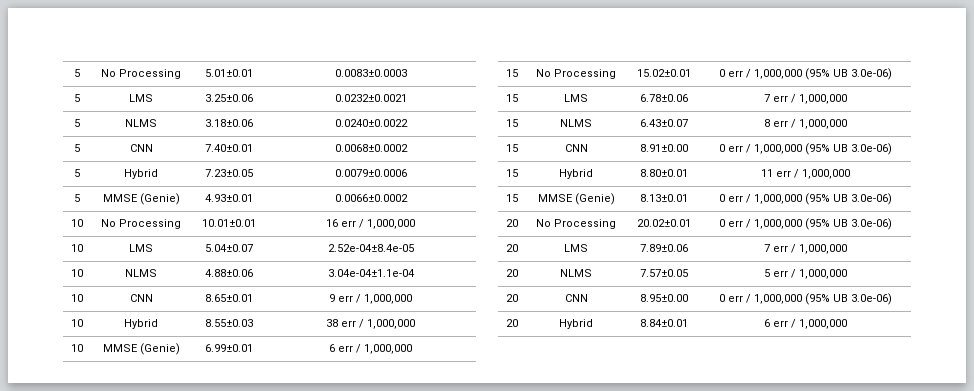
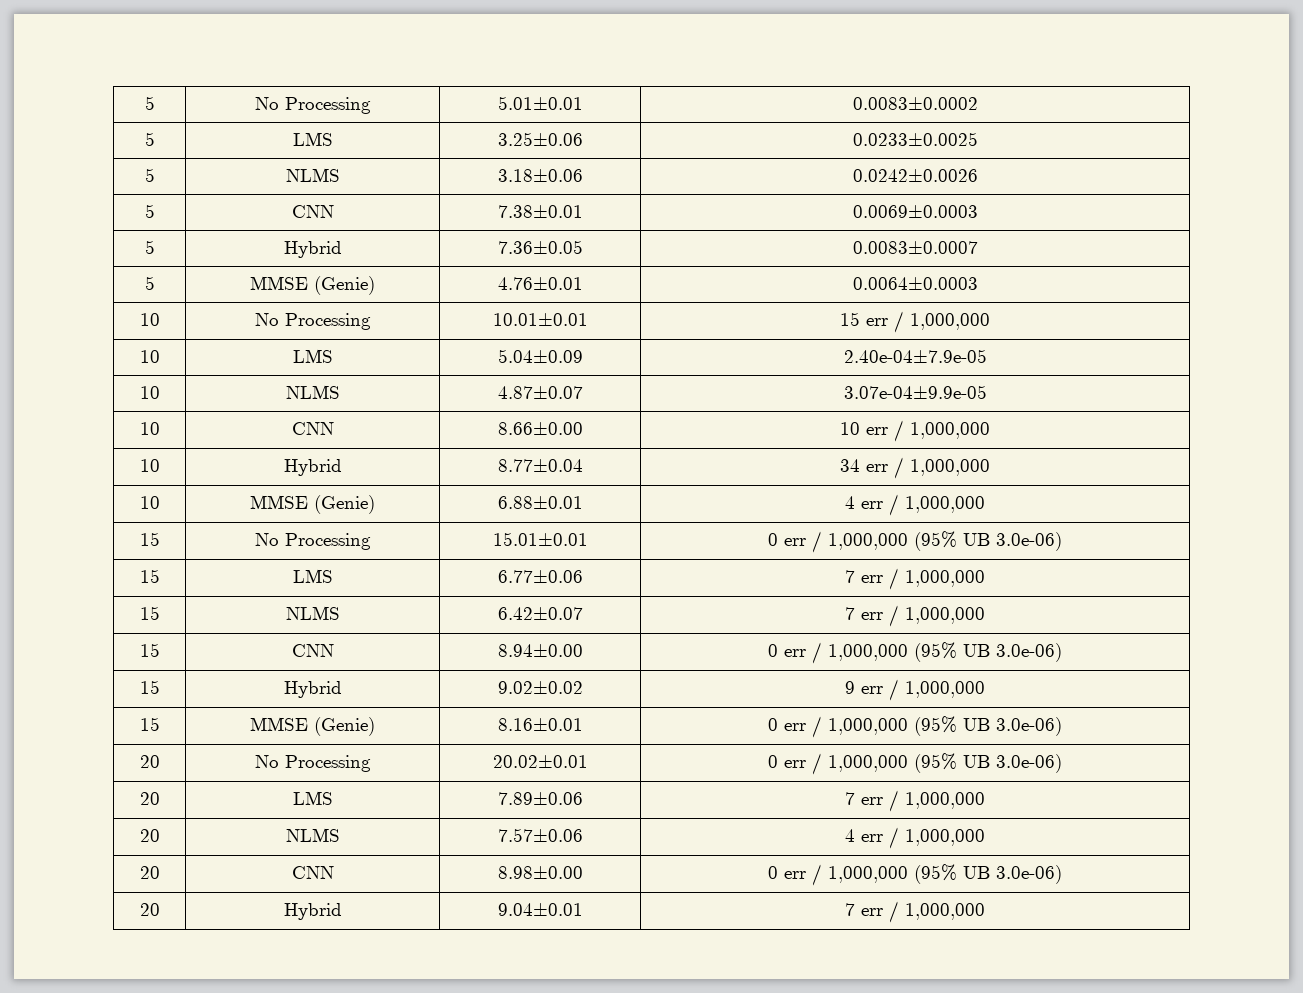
[334,69,407,77] 0.0083±0.0003 -> [852,97,978,110] 0.0083±0.0002
[334,94,407,102] 0.0232±0.0021 -> [852,132,978,146] 0.0233±0.0025
[334,119,408,127] 0.0240±0.0022 -> [852,169,978,182] 0.0242±0.0026
[205,144,253,152] [334,144,408,152] 7.40±0.01 | 0.0068±0.0002 -> [497,205,583,218] [852,205,978,218] 7.38±0.01 | 0.0069±0.0003
[205,169,253,177] [334,169,407,177] 7.23±0.05 | 0.0079±0.0006 -> [497,240,583,254] [852,241,978,254] 7.36±0.05 | 0.0083±0.0007
[205,194,253,202] [334,194,408,202] 4.93±0.01 | 0.0066±0.0002 -> [497,277,583,290] [852,277,978,290] 4.76±0.01 | 0.0064±0.0003
[326,219,338,227] 16 -> [840,312,861,326] 15
[205,244,253,252] [327,244,414,252] 5.04±0.07 | 2.52e-04±8.4e-05 -> [497,349,583,363] [843,349,987,363] 5.04±0.09 | 2.40e-04±7.9e-05
[205,269,253,277] [327,269,415,277] 4.88±0.06 | 3.04e-04±1.1e-04 -> [497,386,583,399] [843,385,987,399] 4.87±0.07 | 3.07e-04±9.9e-05
[205,294,253,302] [329,294,335,302] 8.65±0.01 | 9 -> [497,422,583,435] [840,422,861,435] 8.66±0.00 | 10
[205,319,253,327] [326,319,338,327] 8.55±0.03 | 38 -> [497,459,583,472] [840,459,861,472] 8.77±0.04 | 34
[205,344,253,352] [329,344,335,352] 6.99±0.01 | 6 -> [497,496,583,509] [845,496,856,509] 6.88±0.01 | 4
[637,69,691,77] 15.02±0.01 -> [492,532,588,546] 15.01±0.01
[640,94,688,102] 6.78±0.06 -> [497,570,583,583] 6.77±0.06
[640,119,688,127] [764,119,770,127] 6.43±0.07 | 8 -> [497,607,583,620] [845,607,856,620] 6.42±0.07 | 7
[640,144,688,152] 8.91±0.00 -> [497,644,583,657] 8.94±0.00
[640,169,688,177] [761,169,773,177] 8.80±0.01 | 11 -> [497,681,583,694] [845,681,856,694] 9.02±0.02 | 9
[640,194,688,202] 8.13±0.01 -> [497,718,583,731] 8.16±0.01
[640,269,688,277] [764,269,770,277] 7.57±0.05 | 5 -> [497,828,583,842] [845,829,856,842] 7.57±0.06 | 4
[640,294,688,302] 8.95±0.00 -> [497,866,583,879] 8.98±0.00
[640,319,688,327] [764,319,770,327] 8.84±0.01 | 6 -> [497,903,583,916] [845,903,856,916] 9.04±0.01 | 7

